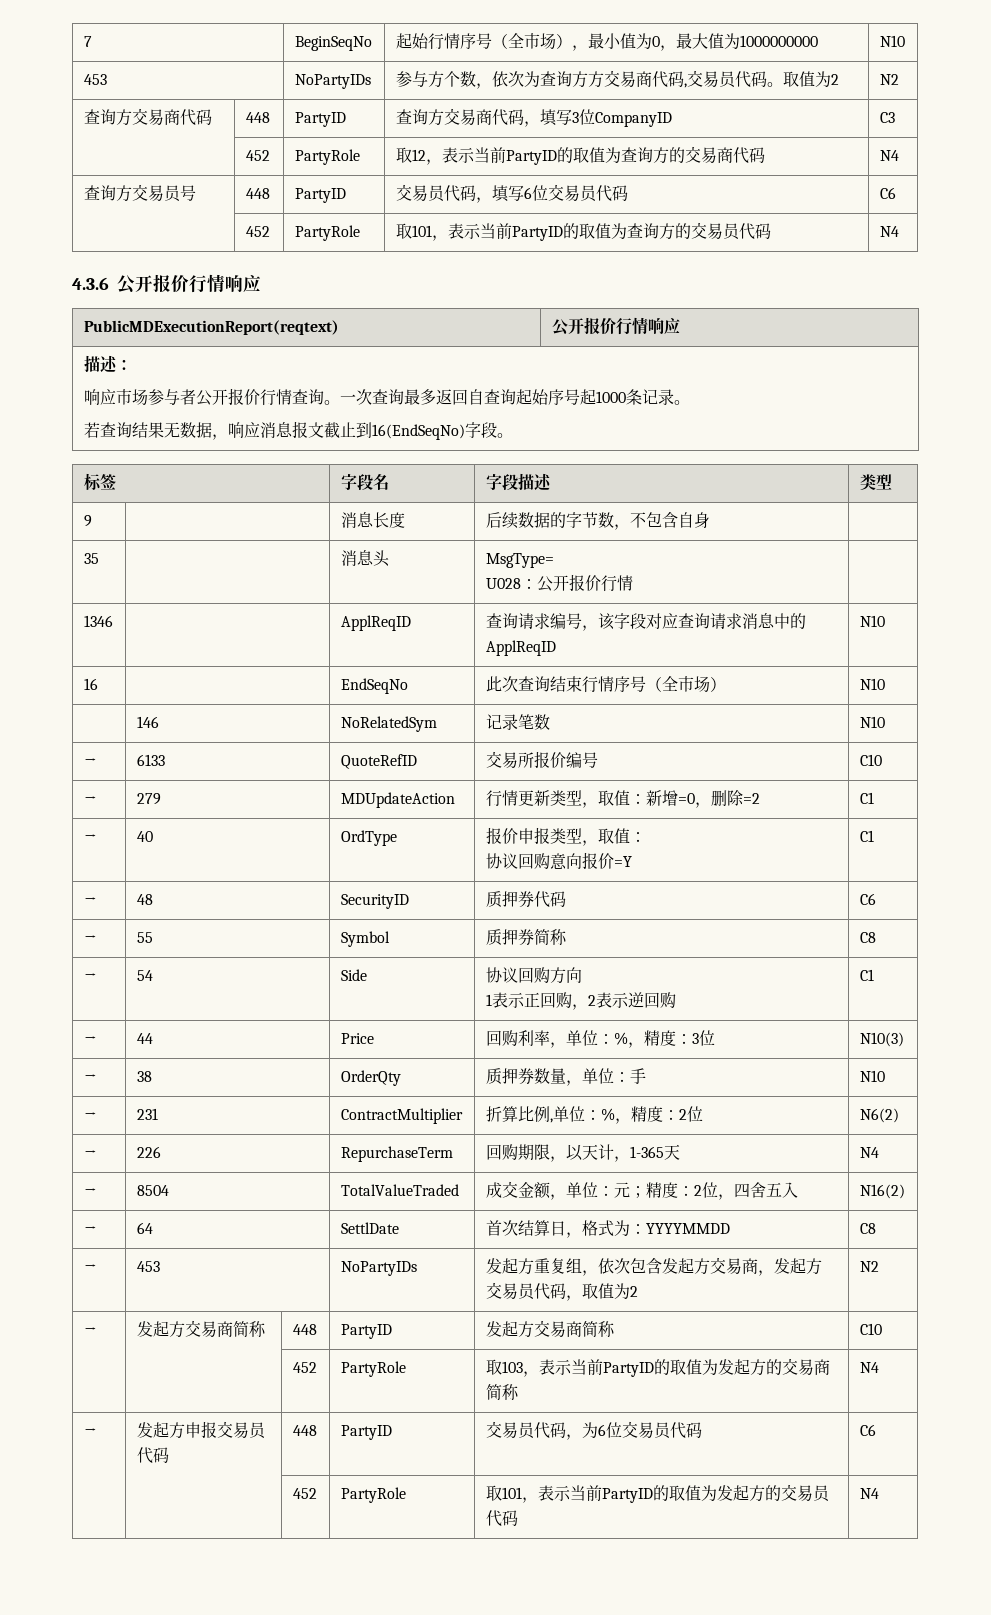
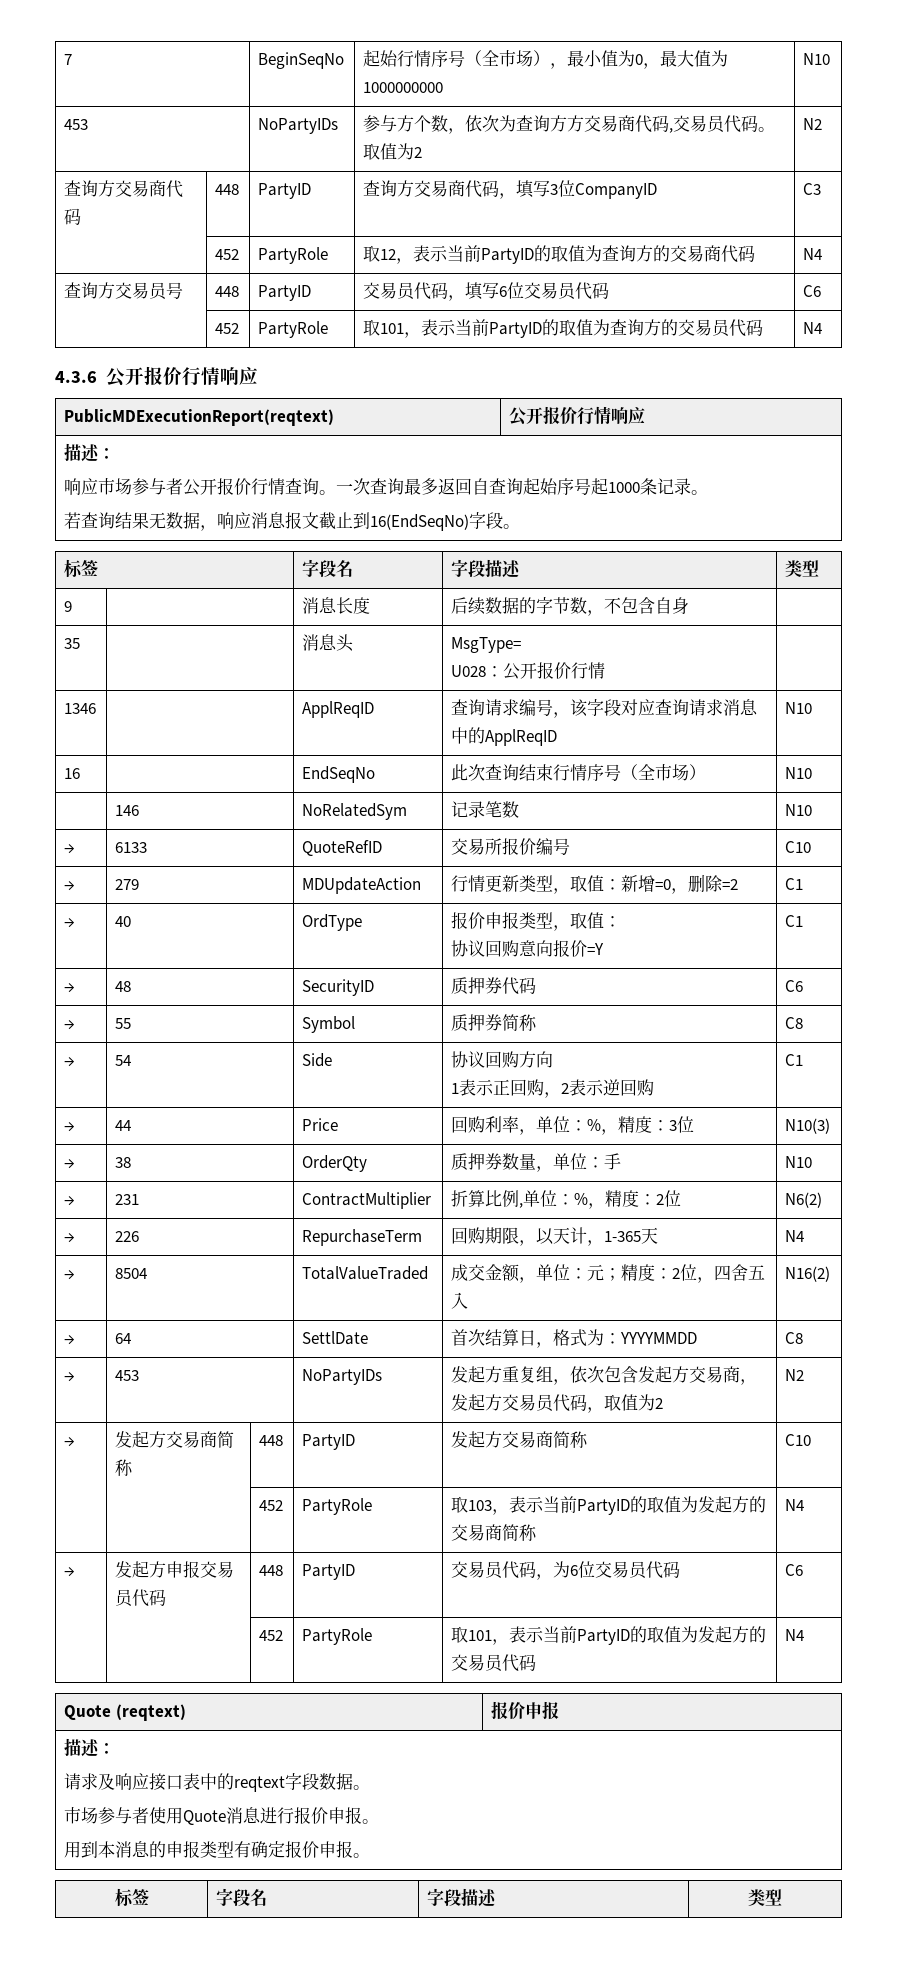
(879, 1493) none -> [64,1704,186,1721] [491,1701,560,1720] [64,1738,116,1757] [64,1773,371,1792] [64,1807,380,1825] [64,1841,371,1858] [114,1888,149,1907] [216,1888,268,1906] [427,1888,498,1907] [748,1889,782,1906] // Quote (reqtext) | 报价申报 // 描述： // 请求及响应接口表中的reqtext字段数据。 // 市场参与者使用Quote消息进行报价申报。 // 用到本消息的申报类型有确定报价申报。 // 标签 | 字段名 | 字段描述 | 类型

